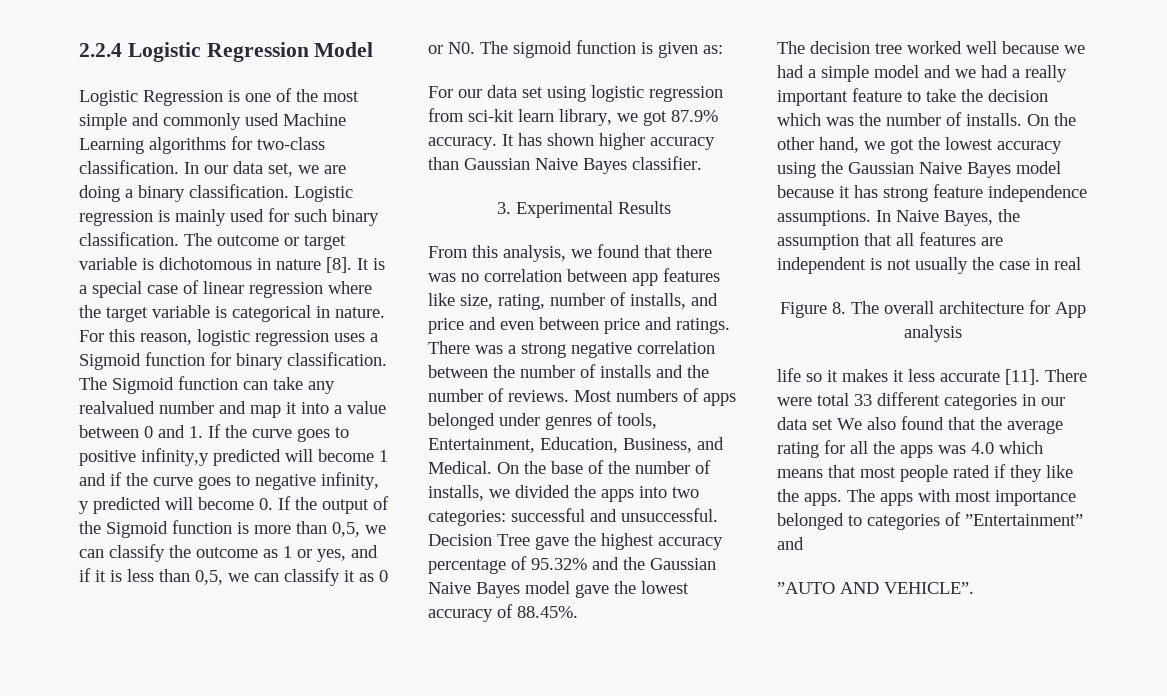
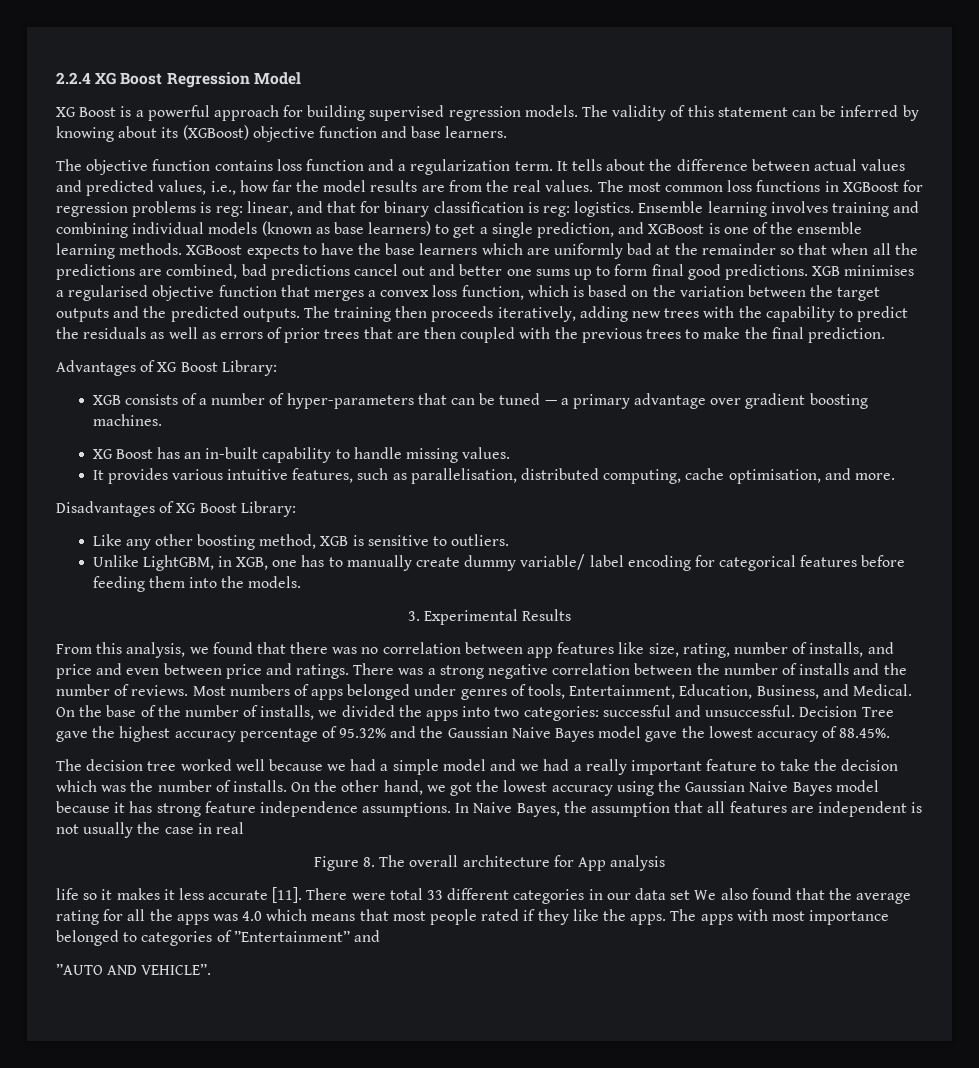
[127,42,201,62] Logistic -> [95,72,163,85] XG Boost
[79,88,359,106] [79,113,346,130] [79,136,325,154] [79,160,346,177] [79,184,353,202] [79,208,379,226] [79,232,346,250] [79,257,385,273] [79,280,372,298] [79,305,385,322] [79,329,378,346] [79,352,387,370] [79,376,335,394] [79,401,386,418] [79,424,349,442] [79,448,388,466] [79,472,379,490] [79,496,389,514] [79,520,386,538] [79,544,378,562] [79,568,388,586] [428,40,723,58] [428,85,723,102] [428,108,718,126] [428,133,715,150] [428,156,702,174] Logistic Regression is one of the most simple and commonly used Machine Learning algorithms for two-class classification. In our data set, we are doing a binary classification. Logistic regression is mainly used for such binary classification. The outcome or target variable is dichotomous in nature [8]. It is a special case of linear regression where the target variable is categorical in nature. For this reason, logistic regression uses a Sigmoid function for binary classification. The Sigmoid function can take any realvalued number and map it into a value between 0 and 1. If the curve goes to positive infinity,y predicted will become 1 and if the curve goes to negative infinity, y predicted will become 0. If the output of the Sigmoid function is more than 0,5, we can classify the outcome as 1 or yes, and if it is less than 0,5, we can classify it as 0 or N0. The sigmoid function is given as: // For our data set using logistic regression from sci-kit learn library, we got 87.9% accuracy. It has shown higher accuracy than Gaussian Naive Bayes classifier. -> [56,105,919,121] [56,125,508,142] [56,159,906,175] [56,180,923,196] [56,201,920,217] [56,221,863,238] [56,243,918,259] [56,264,915,280] [56,285,881,301] [56,306,909,322] [56,327,885,343] [56,360,277,376] [92,393,868,409] [92,414,162,426] [92,447,511,463] [92,468,895,484] [56,501,296,517] [92,534,510,550] [92,554,906,571] [92,576,302,592] XG Boost is a powerful approach for building supervised regression models. The validity of this statement can be inferred by knowing about its (XGBoost) objective function and base learners. // The objective function contains loss function and a regularization term. It tells about the difference between actual values and predicted values, i.e., how far the model results are from the real values. The most common loss functions in XGBoost for regression problems is reg: linear, and that for binary classification is reg: logistics. Ensemble learning involves training and combining individual models (known as base learners) to get a single prediction, and XGBoost is one of the ensemble learning methods. XGBoost expects to have the base learners which are uniformly bad at the remainder so that when all the predictions are combined, bad predictions cancel out and better one sums up to form final good predictions. XGB minimises a regularised objective function that merges a convex loss function, which is based on the variation between the target outputs and the predicted outputs. The training then proceeds iteratively, adding new trees with the capability to predict the residuals as well as errors of prior trees that are then coupled with the previous trees to make the final prediction. // Advantages of XG Boost Library: // XGB consists of a number of hyper-parameters that can be tuned — a primary advantage over gradient boosting machines. // XG Boost has an in-built capability to handle missing values. // It provides various intuitive features, such as parallelisation, distributed computing, cache optimisation, and more. // Disadvantages of XG Boost Library: // Like any other boosting method, XGB is sensitive to outliers. // Unlike LightGBM, in XGB, one has to manually create dummy variable/ label encoding for categorical features before feeding them into the models.

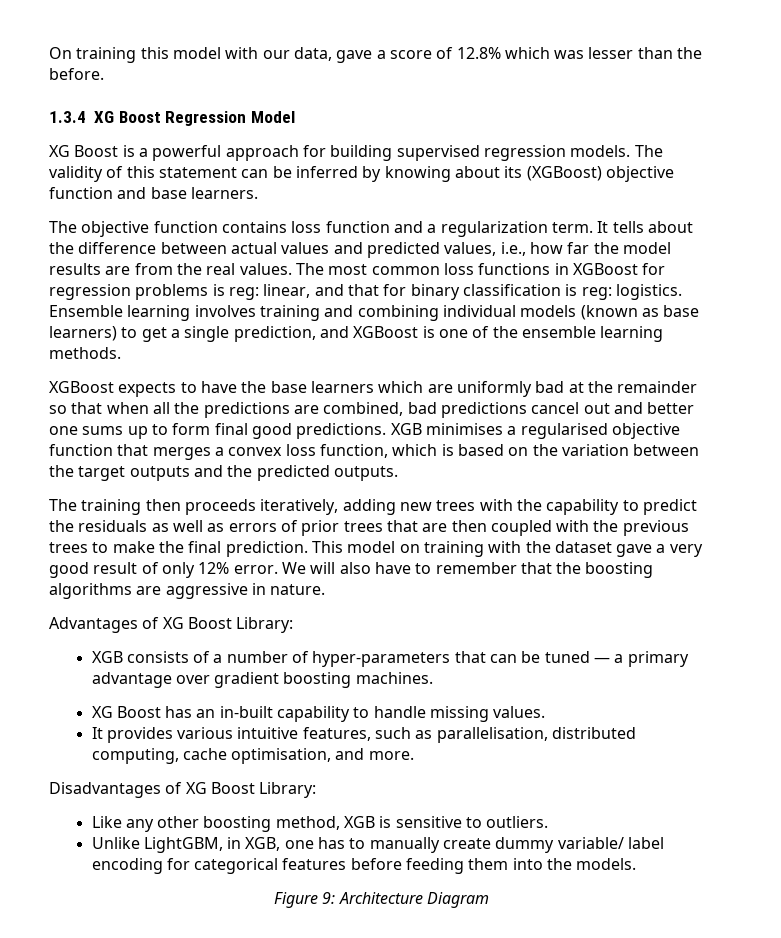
[56,72,91,84] 2.2.4 -> [49,47,703,63] [49,68,104,80] [49,111,86,123] On training this model with our data, gave a score of 12.8% which was lesser than the before. // 1.3.4
(183, 249) none -> (121, 353) //
(300, 315) none -> (398, 473) //
(885, 335) none -> [311,541,703,557] [49,562,654,578] [49,583,326,599] This model on training with the dataset gave a very good result of only 12% error. We will also have to remember that the boosting algorithms are aggressive in nature.
[407,609,572,625] [56,642,894,658] [56,663,907,679] [56,684,912,700] [56,705,894,721] [56,726,891,742] [56,759,898,775] [56,780,879,796] [56,801,923,817] [56,822,244,838] [313,855,666,871] [56,887,912,904] [56,909,890,925] [56,930,380,946] [56,963,212,975] 3. Experimental Results // From this analysis, we found that there was no correlation between app features like size, rating, number of installs, and price and even between price and ratings. There was a strong negative correlation between the number of installs and the number of reviews. Most numbers of apps belonged under genres of tools, Entertainment, Education, Business, and Medical. On the base of the number of installs, we divided the apps into two categories: successful and unsuccessful. Decision Tree gave the highest accuracy percentage of 95.32% and the Gaussian Naive Bayes model gave the lowest accuracy of 88.45%. // The decision tree worked well because we had a simple model and we had a really important feature to take the decision which was the number of installs. On the other hand, we got the lowest accuracy using the Gaussian Naive Bayes model because it has strong feature independence assumptions. In Naive Bayes, the assumption that all features are independent is not usually the case in real // Figure 8. The overall architecture for App analysis // life so it makes it less accurate [11]. There were total 33 different categories in our data set We also found that the average rating for all the apps was 4.0 which means that most people rated if they like the apps. The apps with most importance belonged to categories of ”Entertainment” and // ”AUTO AND VEHICLE”. -> [274,892,489,908] Figure 9: Architecture Diagram

